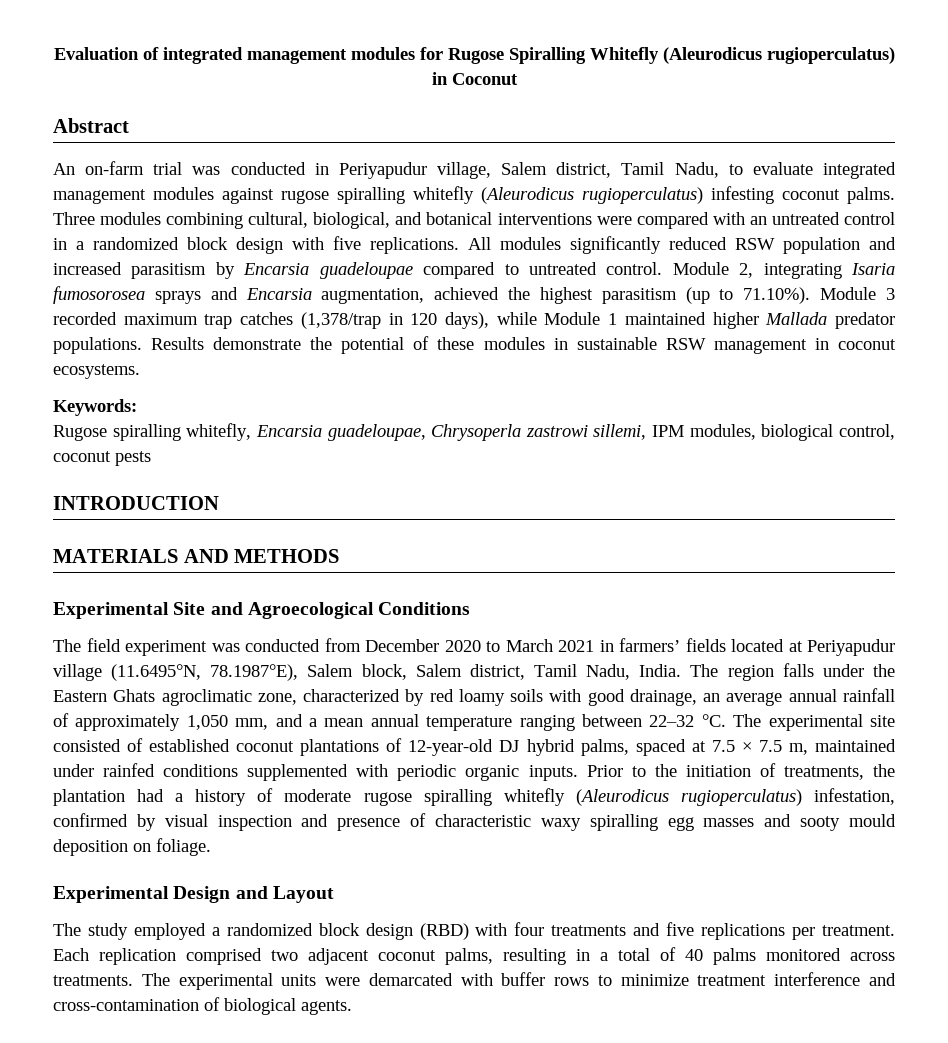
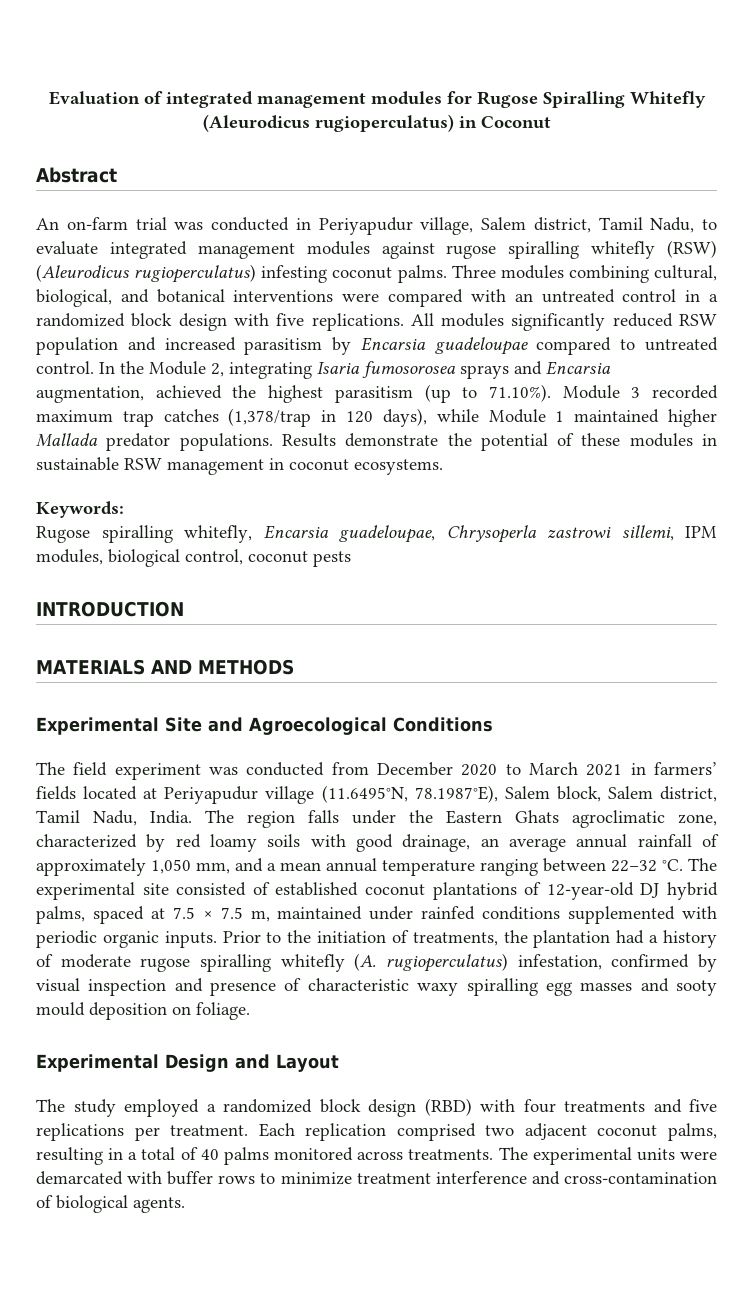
(474, 195) none -> [667,240,717,258] (RSW)
(663, 268) none -> [99,361,144,374] In the
[575,789,669,806] (Aleurodicus -> [354,953,377,971] (A.

